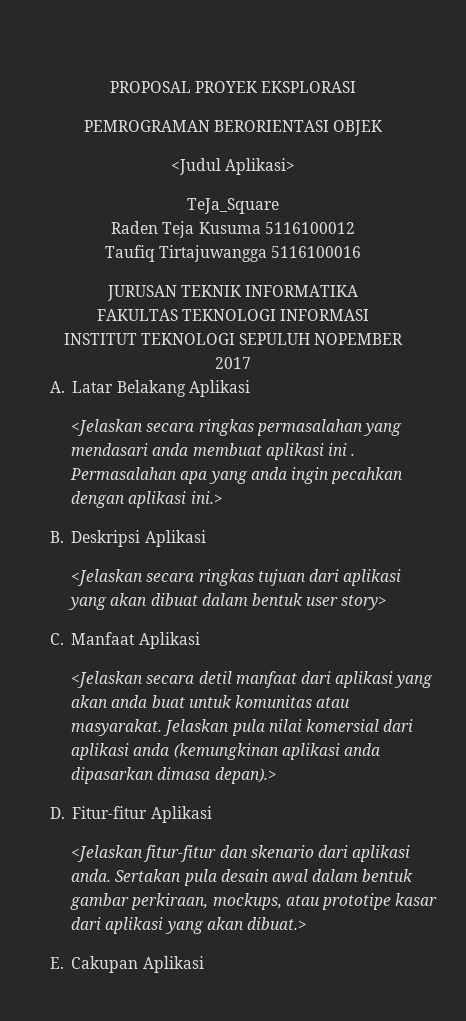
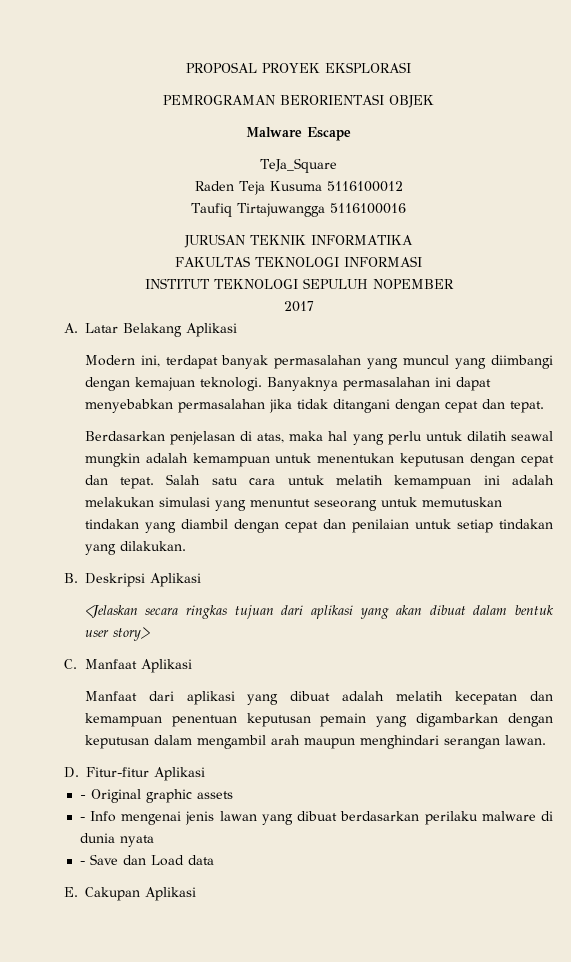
[170,158,296,175] <Judul Aplikasi> -> [246,127,351,141] Malware Escape
[71,419,402,436] [71,443,356,460] [70,467,404,484] [71,491,223,508] <Jelaskan secara ringkas permasalahan yang mendasari anda membuat aplikasi ini . Permasalahan apa yang anda ingin pecahkan dengan aplikasi ini.> -> [84,355,553,369] [84,377,491,391] [84,399,544,413] [84,431,553,445] [84,453,554,467] [84,474,554,489] [84,497,502,511] [84,519,553,533] [84,541,186,555] Modern ini, terdapat banyak permasalahan yang muncul yang diimbangi dengan kemajuan teknologi. Banyaknya permasalahan ini dapat menyebabkan permasalahan jika tidak ditangani dengan cepat dan tepat. // Berdasarkan penjelasan di atas, maka hal yang perlu untuk dilatih seawal mungkin adalah kemampuan untuk menentukan keputusan dengan cepat dan tepat. Salah satu cara untuk melatih kemampuan ini adalah melakukan simulasi yang menuntut seseorang untuk memutuskan tindakan yang diambil dengan cepat dan penilaian untuk setiap tindakan yang dilakukan.
[71,671,434,688] [71,695,351,708] [71,719,414,736] [71,743,380,760] [71,767,277,784] [49,806,212,823] [71,845,411,862] [71,869,414,886] [70,893,438,910] [71,917,307,934] <Jelaskan secara detil manfaat dari aplikasi yang akan anda buat untuk komunitas atau masyarakat. Jelaskan pula nilai komersial dari aplikasi anda (kemungkinan aplikasi anda dipasarkan dimasa depan).> // D. Fitur-fitur Aplikasi // <Jelaskan fitur-fitur dan skenario dari aplikasi anda. Sertakan pula desain awal dalam bentuk gambar perkiraan, mockups, atau prototipe kasar dari aplikasi yang akan dibuat.> -> [84,691,553,705] [84,713,553,727] [84,735,546,749] [64,767,206,781] [79,789,233,803] [79,811,553,825] [79,833,154,847] [79,854,214,866] Manfaat dari aplikasi yang dibuat adalah melatih kecepatan dan kemampuan penentuan keputusan pemain yang digambarkan dengan keputusan dalam mengambil arah maupun menghindari serangan lawan. // D. Fitur-fitur Aplikasi // - Original graphic assets // - Info mengenai jenis lawan yang dibuat berdasarkan perilaku malware di dunia nyata // - Save dan Load data

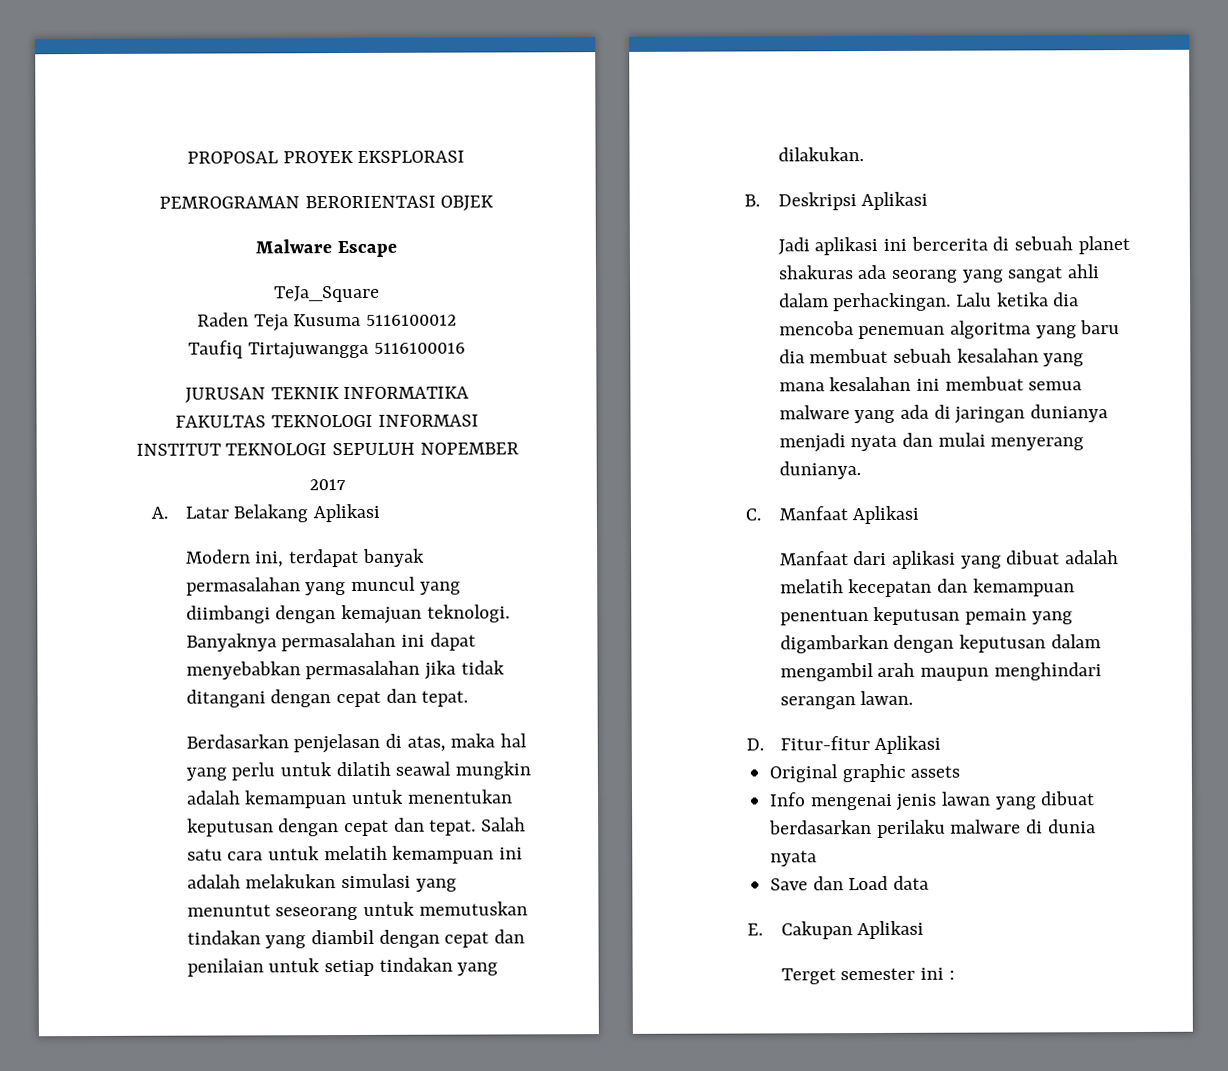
[84,605,554,619] [84,627,150,641] <Jelaskan secara ringkas tujuan dari aplikasi yang akan dibuat dalam bentuk user story> -> [777,236,1130,256] [777,264,1100,283] [778,292,1080,312] [778,320,1121,340] [778,348,1085,367] [778,376,1083,392] [778,404,1108,424] [778,432,1085,453] [778,461,861,480] Jadi aplikasi ini bercerita di sebuah planet shakuras ada seorang yang sangat ahli dalam perhackingan. Lalu ketika dia mencoba penemuan algoritma yang baru dia membuat sebuah kesalahan yang mana kesalahan ini membuat semua malware yang ada di jaringan dunianya menjadi nyata dan mulai menyerang dunianya.
[79,795,86,799] - -> (942, 745) none
[79,817,85,821] - -> (961, 771) none
[79,861,85,865] - -> (817, 858) none
(197, 894) none -> [780,967,955,985] // Terget semester ini :

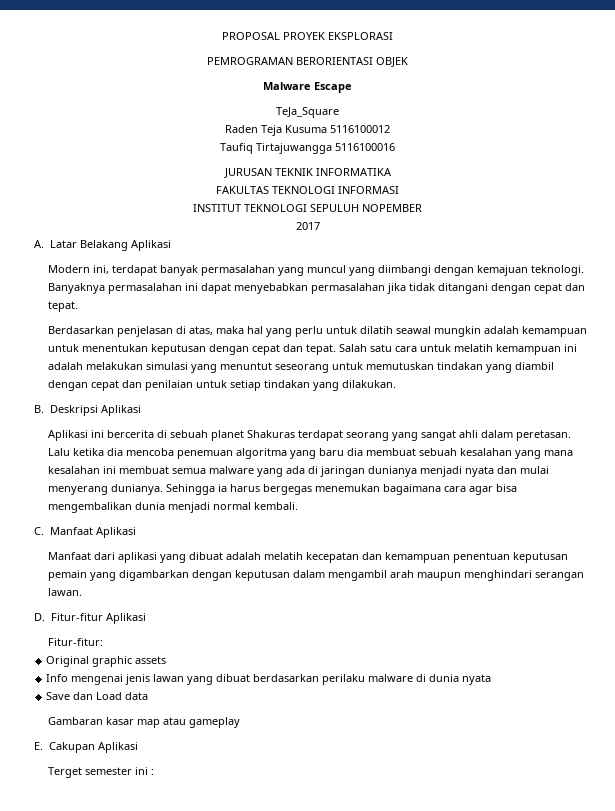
[777,236,879,256] Jadi aplikasi -> [48,430,89,441] Aplikasi
[777,264,888,280] shakuras ada -> [247,430,344,441] Shakuras terdapat
[833,292,952,312] perhackingan. -> [516,430,572,441] peretasan.
(861, 470) none -> [166,484,518,495] [48,502,299,513] Sehingga ia harus bergegas menemukan bagaimana cara agar bisa mengembalikan dunia menjadi normal kembali.
(942, 745) none -> [48,638,104,646] // Fitur-fitur:
(929, 882) none -> [48,717,241,728] // Gambaran kasar map atau gameplay

